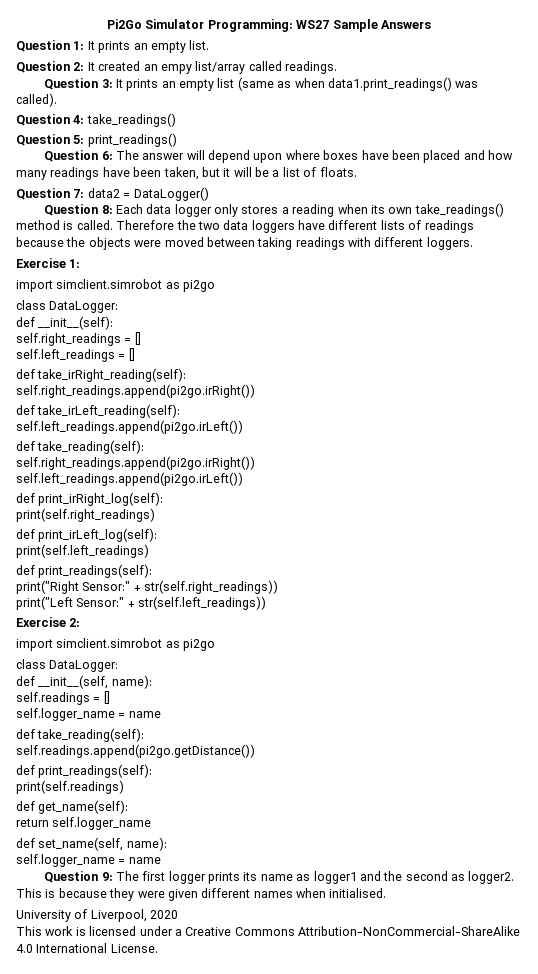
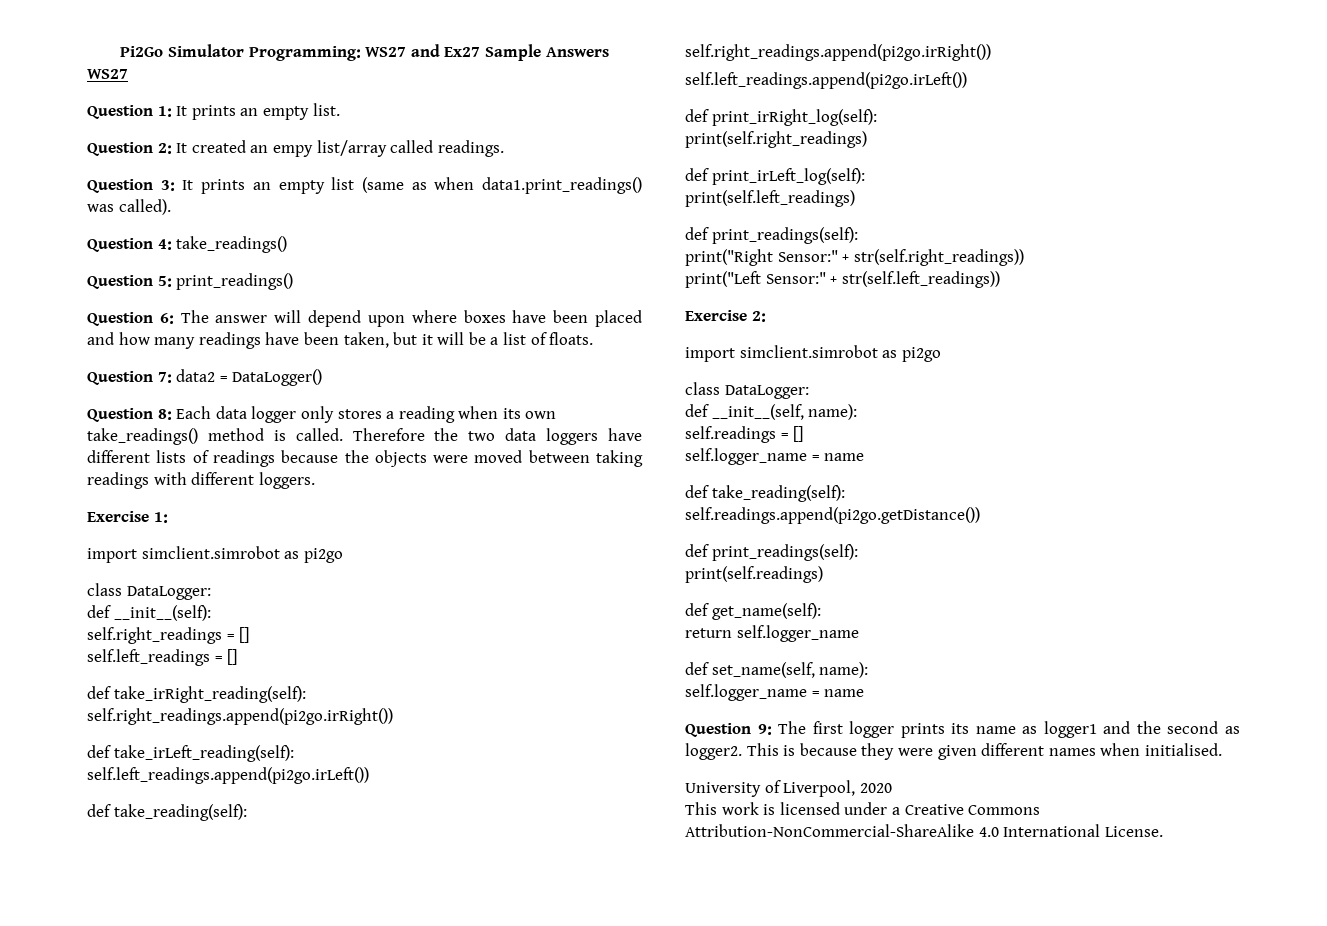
(330, 24) none -> [410,44,481,57] and Ex27
(431, 24) none -> [87,69,128,79] // WS27

